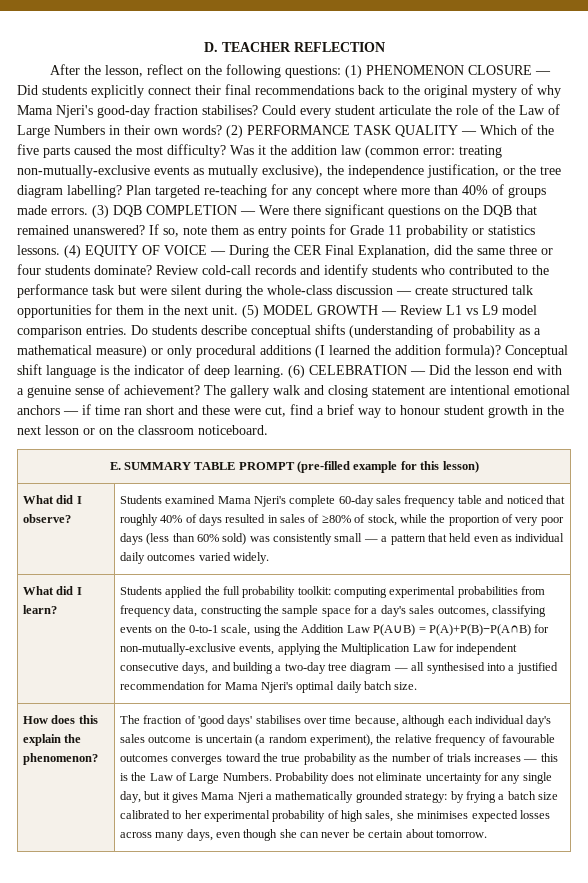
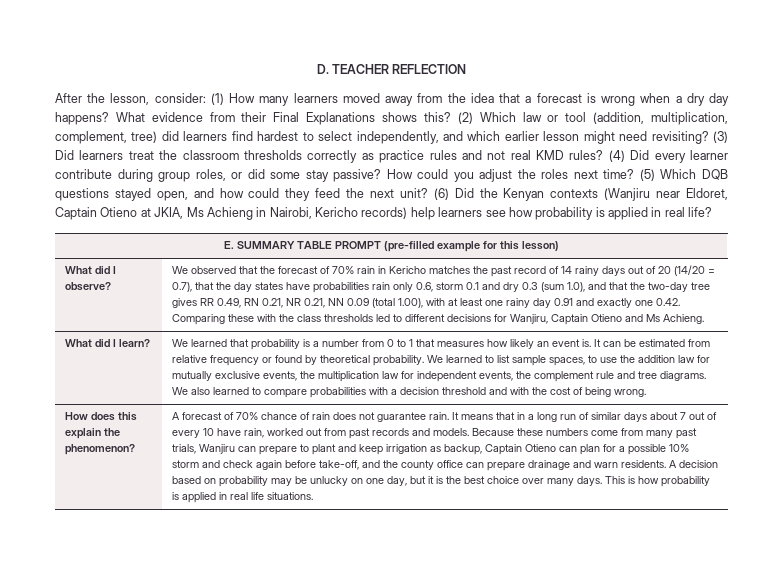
[146,64,551,78] [17,84,561,98] [17,104,560,118] [17,124,554,138] [17,144,502,158] [17,164,561,178] [17,184,546,198] [17,204,537,218] [17,224,535,238] [17,245,553,258] [17,264,549,278] [17,284,533,298] [17,304,537,318] [17,324,541,338] [17,344,568,358] [17,364,562,378] [17,384,570,398] [17,404,564,418] [17,425,268,435] reflect on the following questions: (1) PHENOMENON CLOSURE — Did students explicitly connect their final recommendations back to the original mystery of why Mama Njeri's good-day fraction stabilises? Could every student articulate the role of the Law of Large Numbers in their own words? (2) PERFORMANCE TASK QUALITY — Which of the five parts caused the most difficulty? Was it the addition law (common error: treating non-mutually-exclusive events as mutually exclusive), the independence justification, or the tree diagram labelling? Plan targeted re-teaching for any concept where more than 40% of groups made errors. (3) DQB COMPLETION — Were there significant questions on the DQB that remained unanswered? If so, note them as entry points for Grade 11 probability or statistics lessons. (4) EQUITY OF VOICE — During the CER Final Explanation, did the same three or four students dominate? Review cold-call records and identify students who contributed to the performance task but were silent during the whole-class discussion — create structured talk opportunities for them in the next unit. (5) MODEL GROWTH — Review L1 vs L9 model comparison entries. Do students describe conceptual shifts (understanding of probability as a mathematical measure) or only procedural additions (I learned the addition formula)? Conceptual shift language is the indicator of deep learning. (6) CELEBRATION — Did the lesson end with a genuine sense of achievement? The gallery walk and closing statement are intentional emotional anchors — if time ran short and these were cut, find a brief way to honour student growth in the next lesson or on the classroom noticeboard. -> [154,93,729,106] [55,112,729,125] [55,131,728,144] [55,150,729,163] [55,169,728,182] [55,188,729,201] [55,207,713,220] consider: (1) How many learners moved away from the idea that a forecast is wrong when a dry day happens? What evidence from their Final Explanations shows this? (2) Which law or tool (addition, multiplication, complement, tree) did learners find hardest to select independently, and which earlier lesson might need revisiting? (3) Did learners treat the classroom thresholds correctly as practice rules and not real KMD rules? (4) Did every learner contribute during group roles, or did some stay passive? How could you adjust the roles next time? (5) Which DQB questions stayed open, and how could they feed the next unit? (6) Did the Kenyan contexts (Wanjiru near Eldoret, Captain Otieno at JKIA, Ms Achieng in Nairobi, Kericho records) help learners see how probability is applied in real life?
[119,495,565,507] [119,514,564,526] [119,533,565,545] [119,552,269,564] [22,586,82,595] [22,605,57,614] [119,586,546,598] [119,605,546,617] [119,624,550,636] [119,643,518,655] [119,662,558,674] [119,681,418,693] Students examined Mama Njeri's complete 60-day sales frequency table and noticed that roughly 40% of days resulted in sales of ≥80% of stock, while the proportion of very poor days (less than 60% sold) was consistently small — a pattern that held even as individual daily outcomes varied widely. // What did I learn? | Students applied the full probability toolkit: computing experimental probabilities from frequency data, constructing the sample space for a day's sales outcomes, classifying events on the 0-to-1 scale, using the Addition Law P(A∪B) = P(A)+P(B)−P(A∩B) for non-mutually-exclusive events, applying the Multiplication Law for independent consecutive days, and building a two-day tree diagram — all synthesised into a justified recommendation for Mama Njeri's optimal daily batch size. -> [171,265,715,277] [171,282,710,293] [171,298,680,308] [171,314,704,325] [64,339,150,347] [171,339,710,350] [171,355,710,366] [171,371,706,382] [171,387,646,398] We observed that the forecast of 70% rain in Kericho matches the past record of 14 rainy days out of 20 (14/20 = 0.7), that the day states have probabilities rain only 0.6, storm 0.1 and dry 0.3 (sum 1.0), and that the two-day tree gives RR 0.49, RN 0.21, NR 0.21, NN 0.09 (total 1.00), with at least one rainy day 0.91 and exactly one 0.42. Comparing these with the class thresholds led to different decisions for Wanjiru, Captain Otieno and Ms Achieng. // What did I learn? | We learned that probability is a number from 0 to 1 that measures how likely an event is. It can be estimated from relative frequency or found by theoretical probability. We learned to list sample spaces, to use the addition law for mutually exclusive events, the multiplication law for independent events, the complement rule and tree diagrams. We also learned to compare probabilities with a decision threshold and with the cost of being wrong.
[119,715,552,727] [119,734,555,746] [119,753,558,765] [119,772,552,784] [119,791,559,803] [119,810,550,822] [119,829,487,841] The fraction of 'good days' stabilises over time because, although each individual day's sales outcome is uncertain (a random experiment), the relative frequency of favourable outcomes converges toward the true probability as the number of trials increases — this is the Law of Large Numbers. Probability does not eliminate uncertainty for any single day, but it gives Mama Njeri a mathematically grounded strategy: by frying a batch size calibrated to her experimental probability of high sales, she minimises expected losses across many days, even though she can never be certain about tomorrow. -> [171,412,717,422] [171,428,697,439] [171,444,689,455] [171,460,718,471] [171,476,710,487] [171,492,313,503] A forecast of 70% chance of rain does not guarantee rain. It means that in a long run of similar days about 7 out of every 10 have rain, worked out from past records and models. Because these numbers come from many past trials, Wanjiru can prepare to plant and keep irrigation as backup, Captain Otieno can plan for a possible 10% storm and check again before take-off, and the county office can prepare drainage and warn residents. A decision based on probability may be unlucky on one day, but it is the best choice over many days. This is how probability is applied in real life situations.

